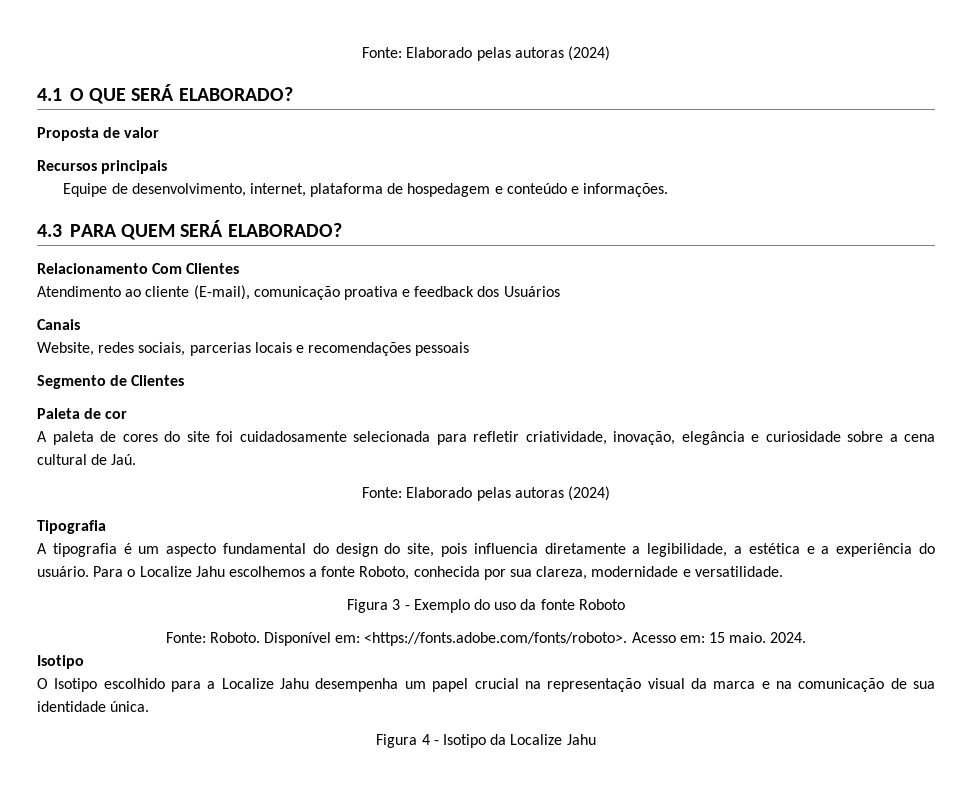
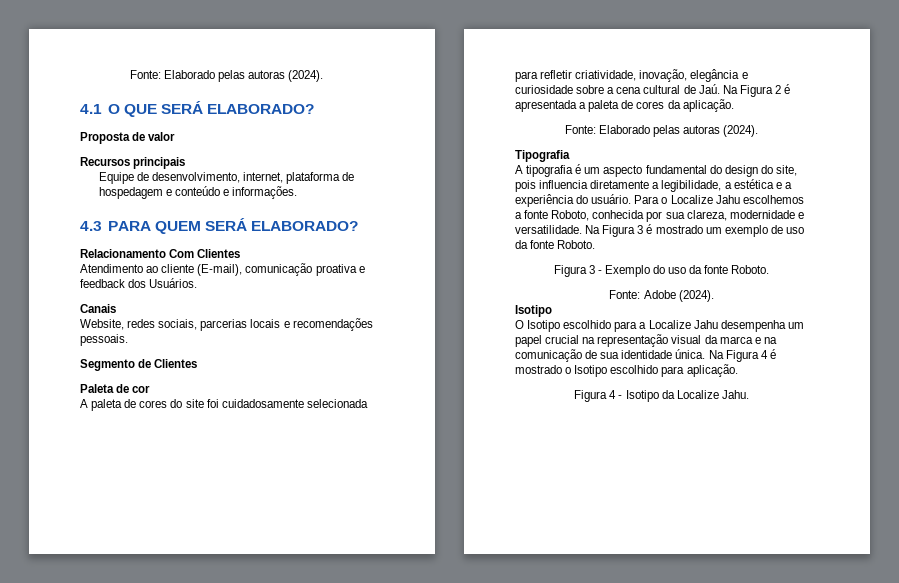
[362,46,610,61] Fonte: Elaborado pelas autoras (2024) -> [129,70,324,82] Fonte: Elaborado pelas autoras (2024).
[503,286,560,297] Usuários -> [149,278,198,288] Usuários.
[415,342,470,356] pessoais -> [80,334,128,346] pessoais.
[362,486,610,501] // Fonte: Elaborado pelas autoras (2024) -> [722,84,791,97] [515,99,734,112] [564,125,759,137] Na Figura 2 é apresentada a paleta de cores da aplicação. // Fonte: Elaborado pelas autoras (2024).
(783, 571) none -> [585,224,804,237] [515,240,596,249] Na Figura 3 é mostrado um exemplo de uso da fonte Roboto.
[578,599,625,610] [165,632,807,646] Roboto // Fonte: Roboto. Disponível em: <https://fonts.adobe.com/fonts/roboto>. Acesso em: 15 maio. 2024. -> [731,265,770,274] [609,290,714,302] Roboto. // Fonte: Adobe (2024).
(150, 706) none -> [708,349,776,362] [515,364,738,377] Na Figura 4 é mostrado o Isotipo escolhido para aplicação.
[566,734,596,745] Jahu -> [721,390,749,399] Jahu.

